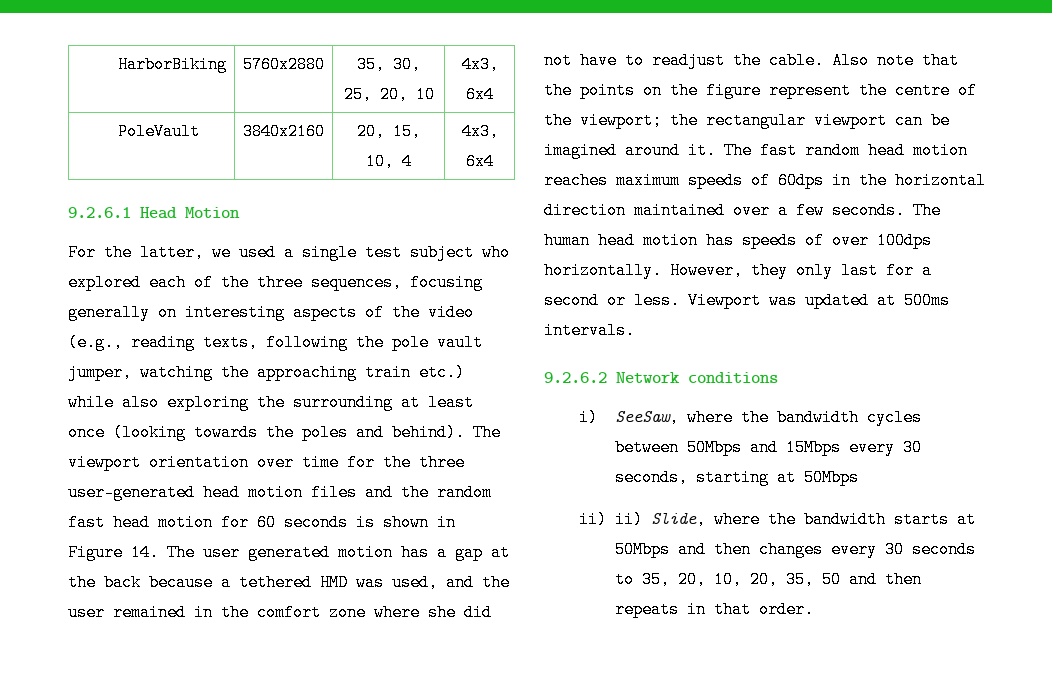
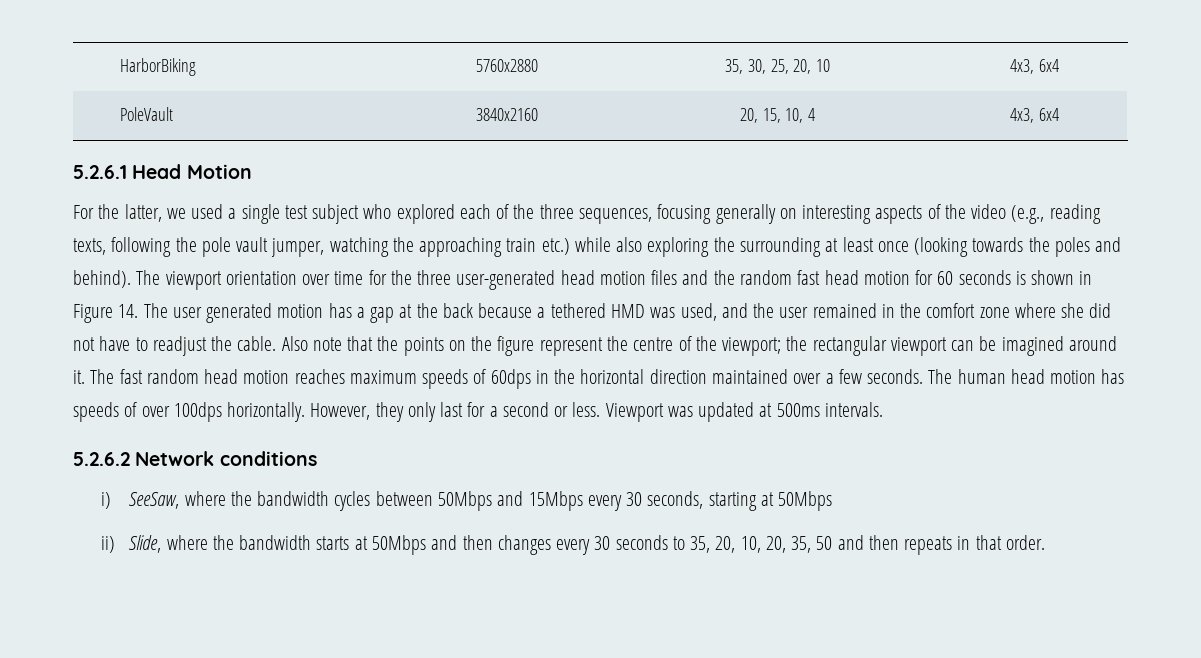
[68,207,131,218] 9.2.6.1 -> [73,165,127,179] 5.2.6.1
[544,372,607,383] 9.2.6.2 -> [73,452,130,466] 5.2.6.2
[615,511,644,528] ii) -> (116, 544) none

